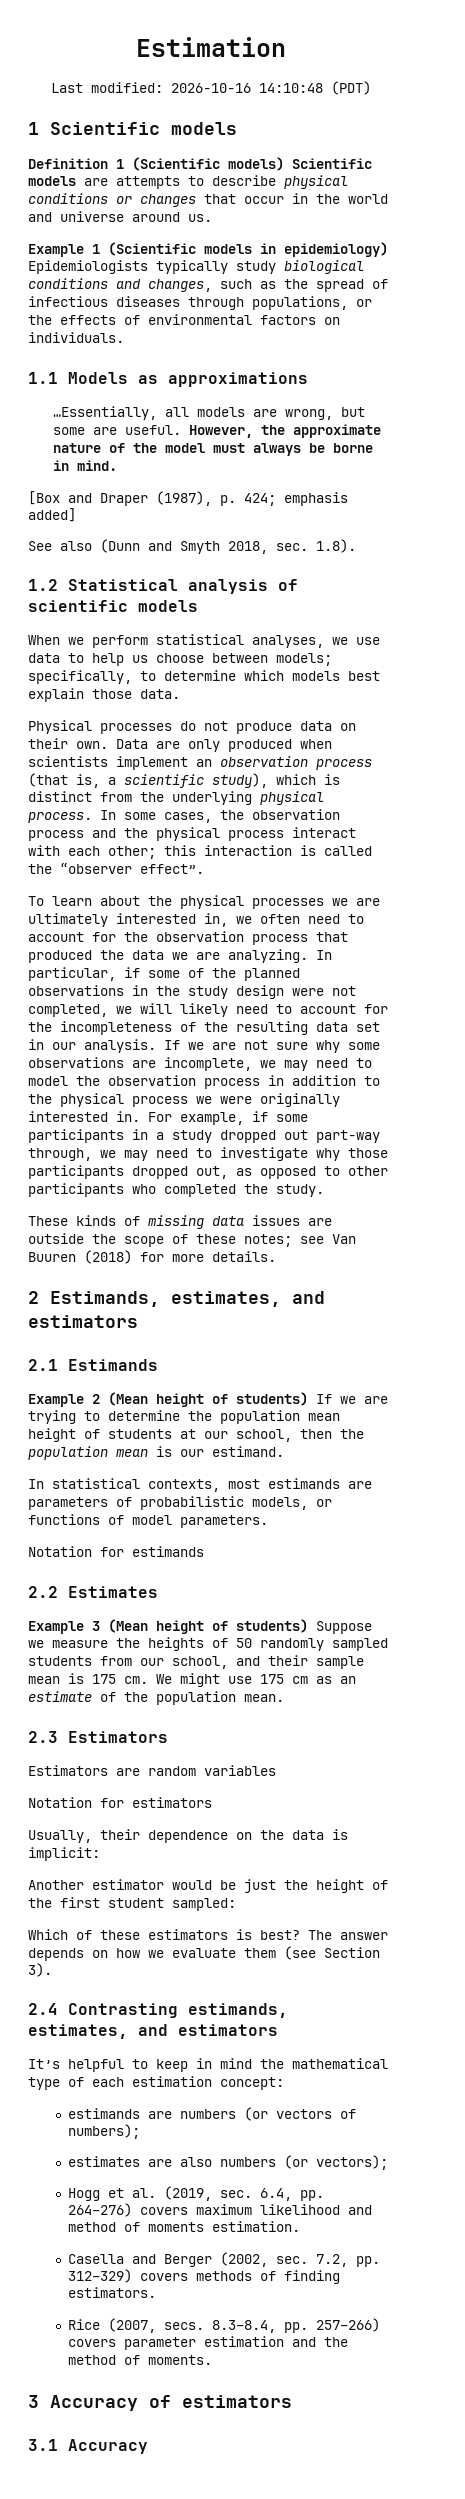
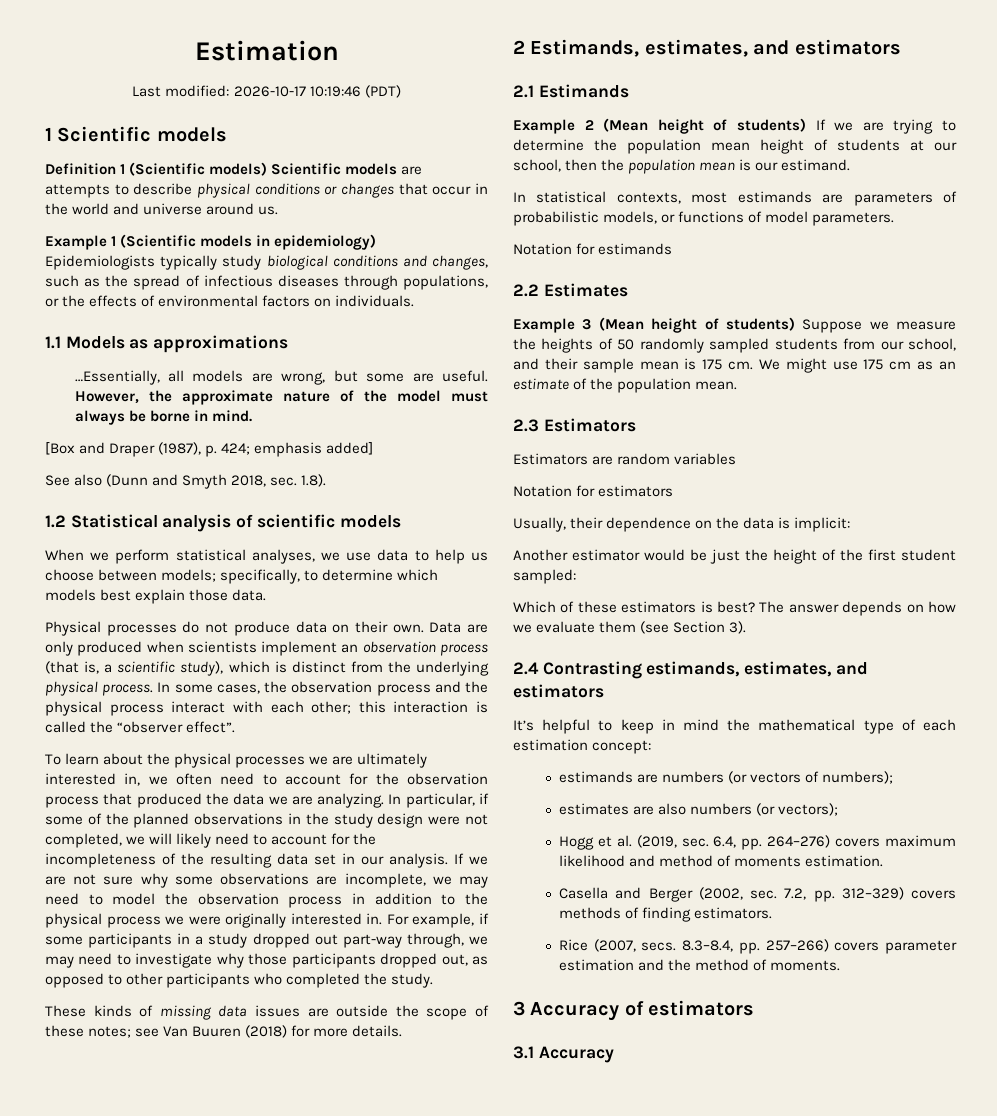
[171,83,323,93] 2026-10-16 14:10:48 -> [233,86,361,97] 2026-10-17 10:19:46

